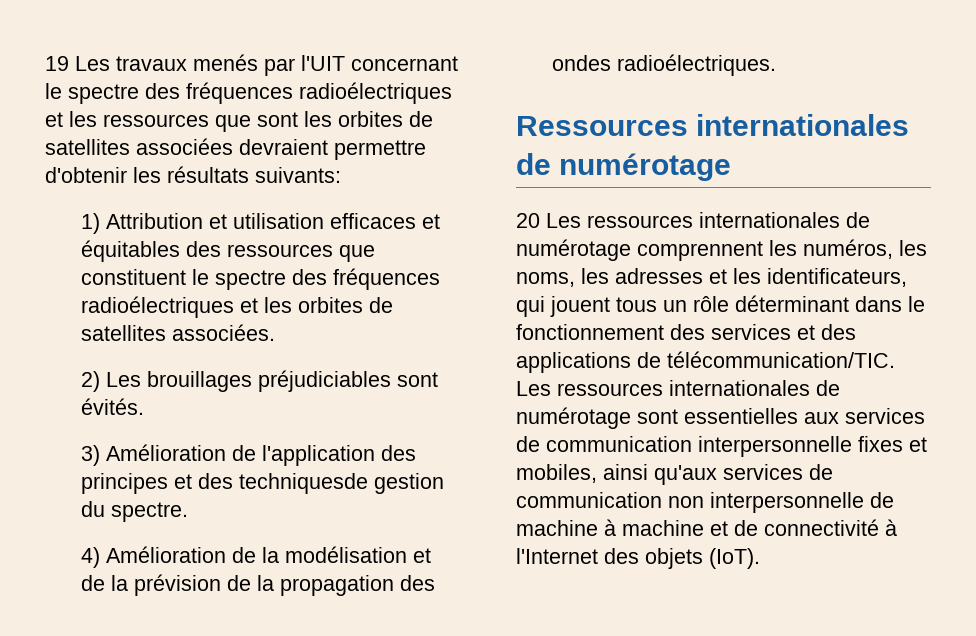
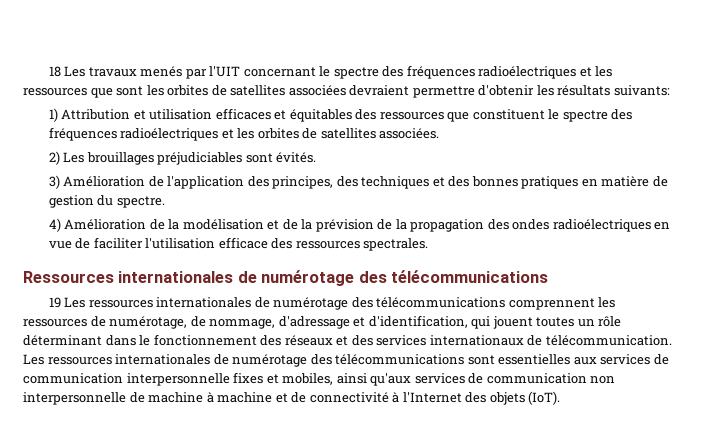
[45,56,69,71] 19 -> [48,66,61,77] 18
[80,473,368,494] principes et des techniquesde -> [272,176,668,189] principes, des techniques et des bonnes pratiques en matière de
[616,54,776,76] radioélectriques. -> [552,219,671,232] [48,237,429,251] radioélectriques en vue de faciliter l'utilisation efficace des ressources spectrales.
[516,212,870,228] [516,239,927,261] [516,268,907,287] // 20 Les ressources internationales de numérotage comprennent les numéros, les noms, les adresses et les identificateurs, -> [358,270,549,283] [48,297,616,310] [23,315,468,329] des télécommunications // 19 Les ressources internationales de numérotage des télécommunications comprennent les ressources de numérotage, de nommage, d'adressage et d'identification,
[616,297,657,312] tous -> [536,317,575,327] toutes
[711,324,856,340] [516,351,895,373] [516,380,840,396] [516,407,631,429] services et des applications de télécommunication/TIC. Les ressources internationales de numérotage -> [284,335,672,346] [23,354,465,367] réseaux et des services internationaux de télécommunication. Les ressources internationales de numérotage des télécommunications

